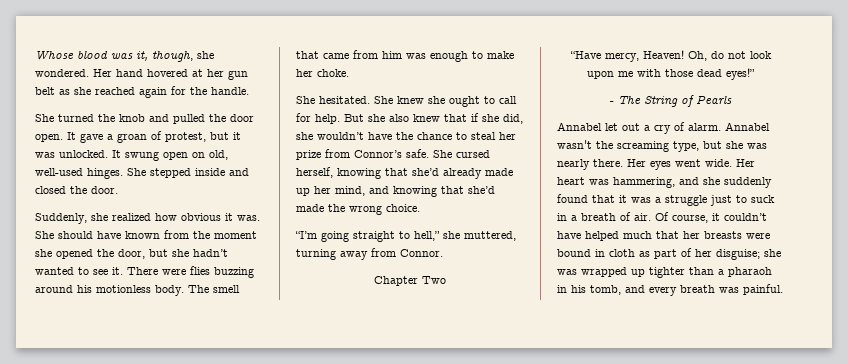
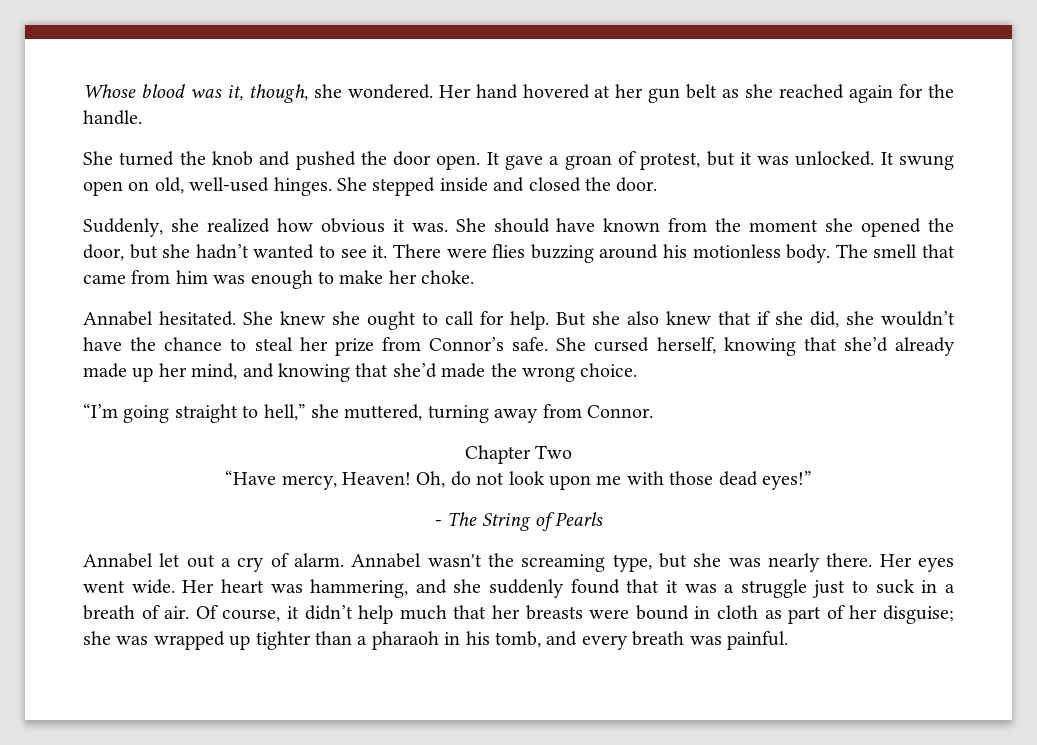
[173,114,205,124] pulled -> [295,151,356,170] pushed
[296,96,315,104] She -> [83,311,153,326] Annabel
[724,213,767,221] [557,231,619,241] couldn’t have helped -> [304,605,394,624] didn’t help

